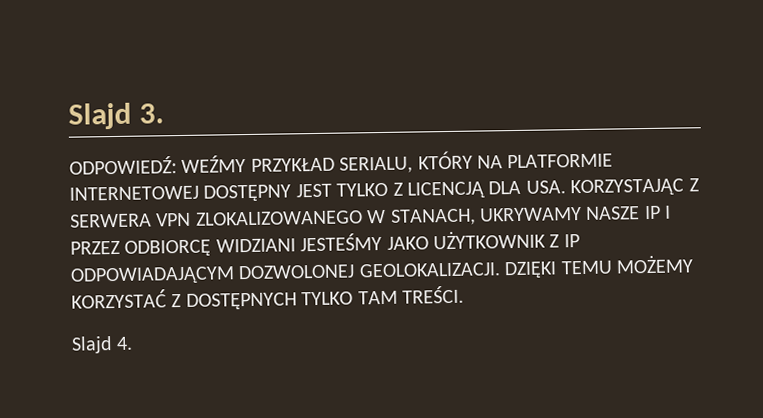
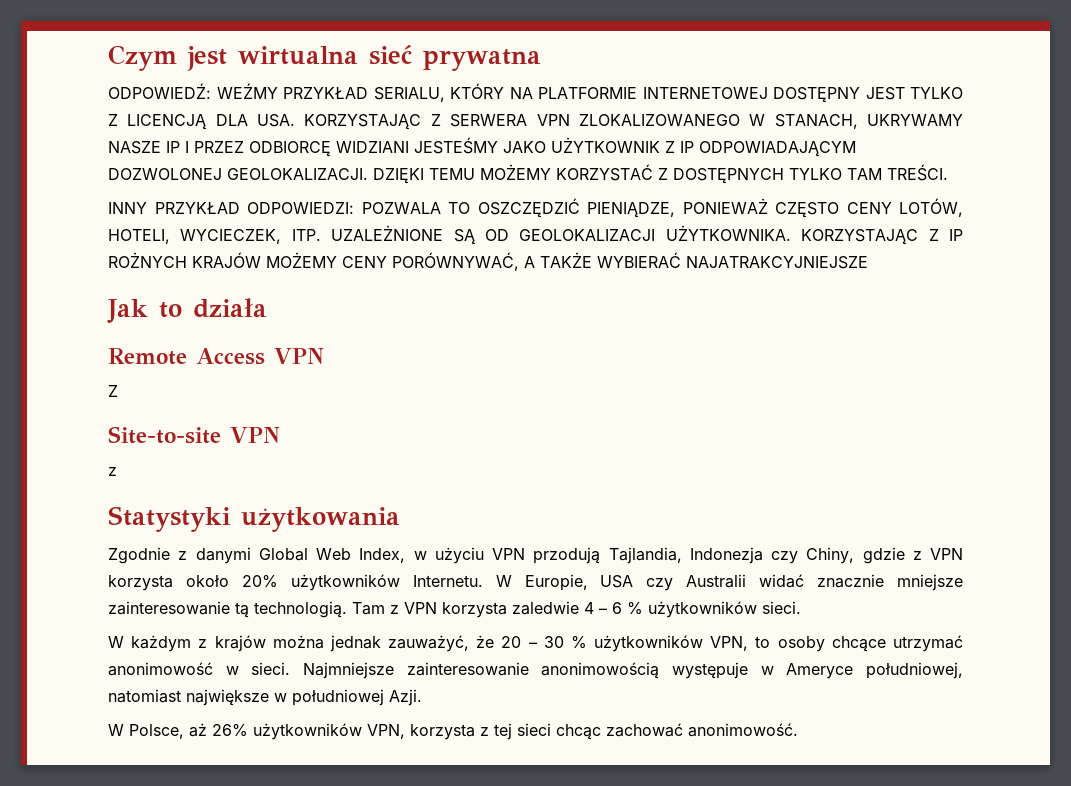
[68,102,165,130] Slajd 3. -> [108,45,541,71] Czym jest wirtualna sieć prywatna
[71,336,134,354] Slajd 4. -> [108,198,963,218] [108,225,963,245] [108,252,868,271] [107,298,267,324] [108,348,324,365] [108,385,118,397] [108,426,280,444] [108,467,117,476] [108,506,400,532] [108,547,963,564] [108,574,963,591] [108,601,801,618] [108,635,963,652] [108,662,963,679] [108,689,422,706] [108,723,798,740] INNY PRZYKŁAD ODPOWIEDZI: POZWALA TO OSZCZĘDZIĆ PIENIĄDZE, PONIEWAŻ CZĘSTO CENY LOTÓW, HOTELI, WYCIECZEK, ITP. UZALEŻNIONE SĄ OD GEOLOKALIZACJI UŻYTKOWNIKA. KORZYSTAJĄC Z IP ROŻNYCH KRAJÓW MOŻEMY CENY PORÓWNYWAĆ, A TAKŻE WYBIERAĆ NAJATRAKCYJNIEJSZE // Jak to działa // Remote Access VPN // Z // Site-to-site VPN // z // Statystyki użytkowania // Zgodnie z danymi Global Web Index, w użyciu VPN przodują Tajlandia, Indonezja czy Chiny, gdzie z VPN korzysta około 20% użytkowników Internetu. W Europie, USA czy Australii widać znacznie mniejsze zainteresowanie tą technologią. Tam z VPN korzysta zaledwie 4 – 6 % użytkowników sieci. // W każdym z krajów można jednak zauważyć, że 20 – 30 % użytkowników VPN, to osoby chcące utrzymać anonimowość w sieci. Najmniejsze zainteresowanie anonimowością występuje w Ameryce południowej, natomiast największe w południowej Azji. // W Polsce, aż 26% użytkowników VPN, korzysta z tej sieci chcąc zachować anonimowość.

